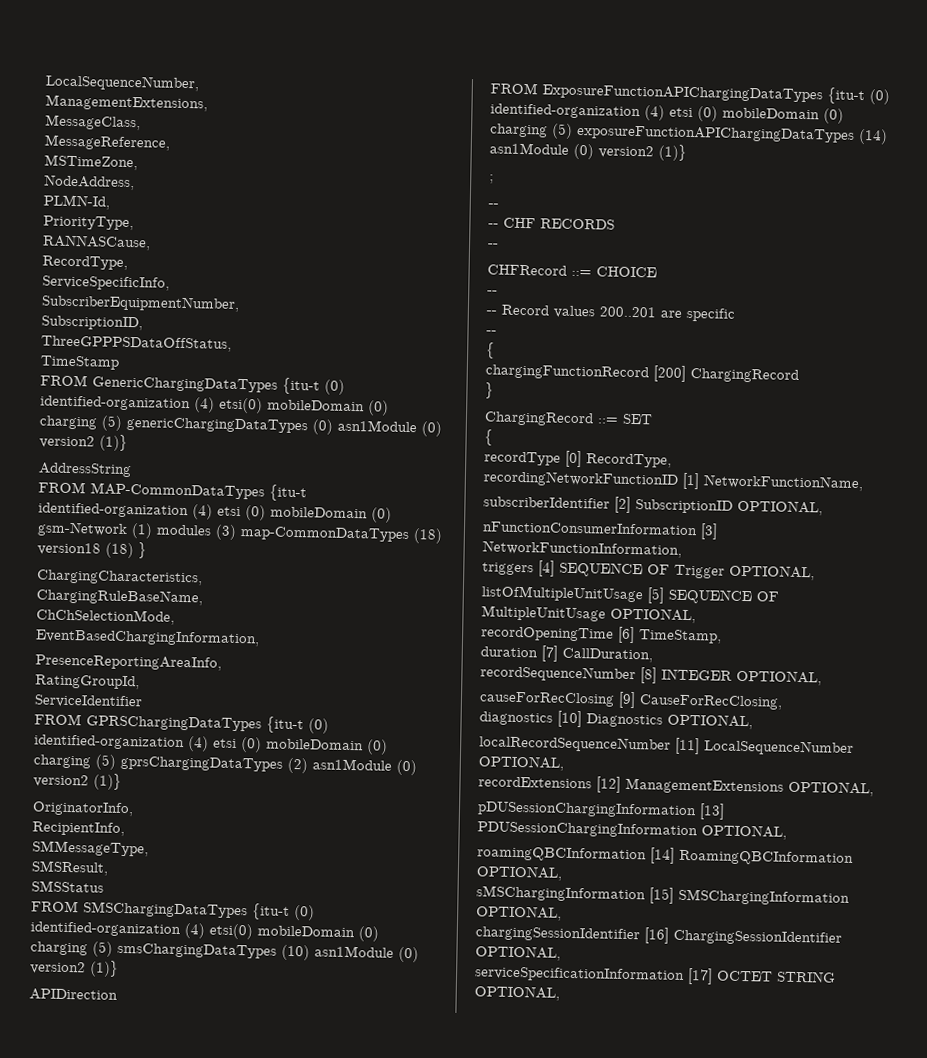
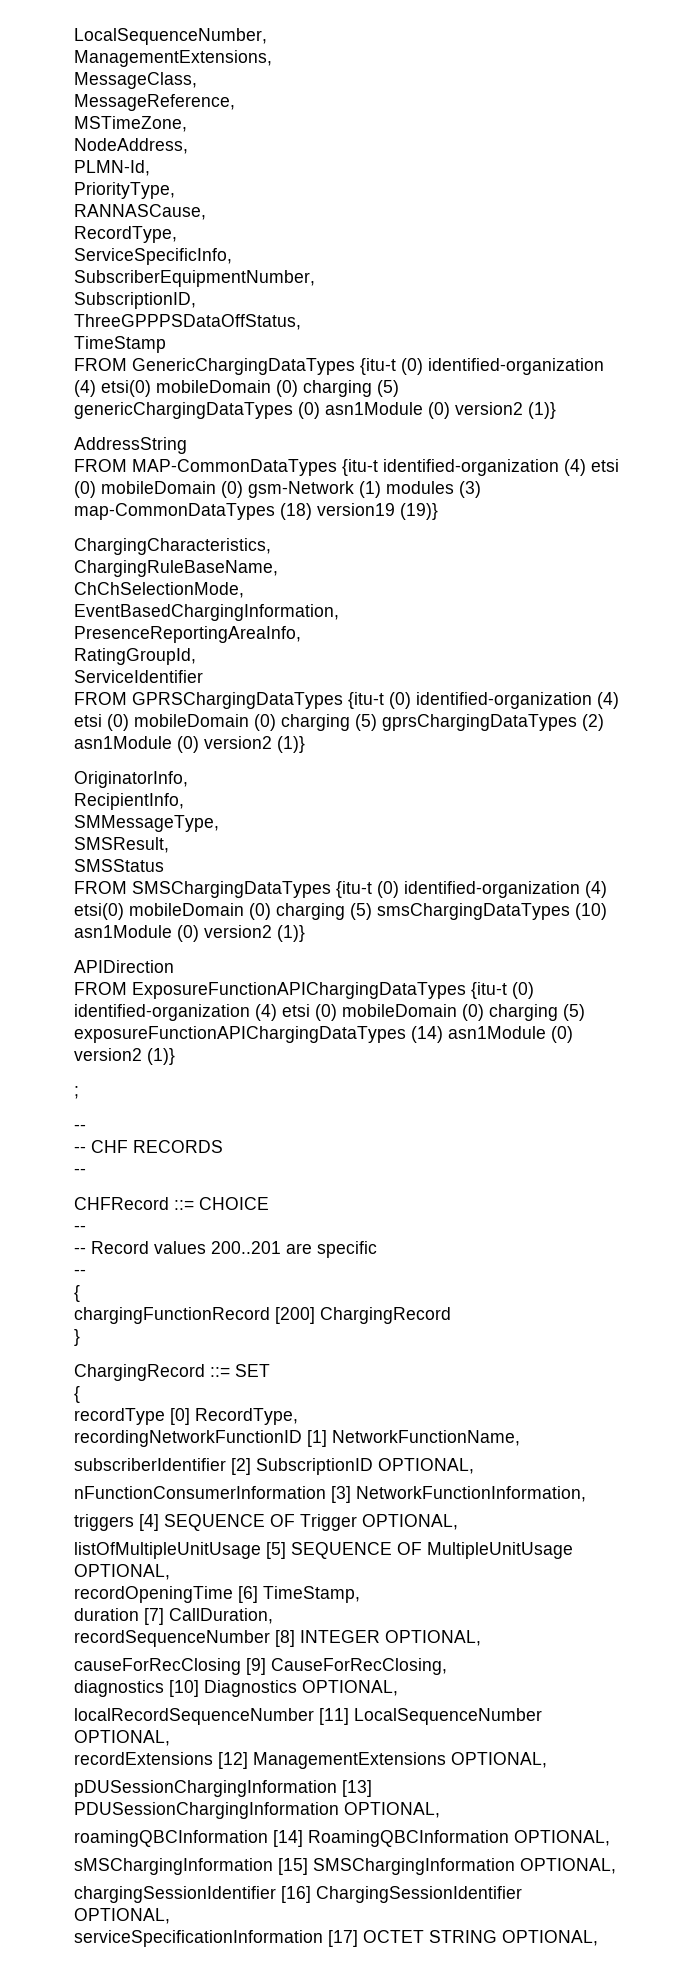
[37,542,147,559] version18 (18) } -> [317,503,438,520] version19 (19)}

